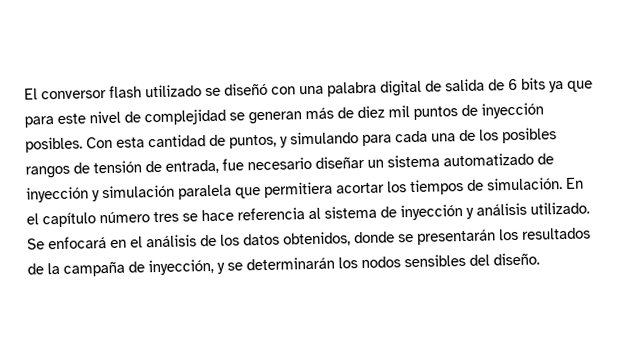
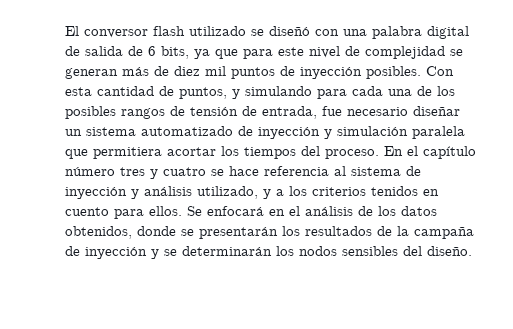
[521,77,546,90] bits -> [161,46,189,59] bits,
[467,177,563,191] de simulación. -> [301,146,379,159] del proceso.
(179, 217) none -> [150,167,206,179] y cuatro
[530,201,590,215] utilizado. -> [197,186,439,199] [65,206,182,219] utilizado, y a los criterios tenidos en cuento para ellos.
[148,258,214,276] inyección, -> [85,247,147,259] inyección

